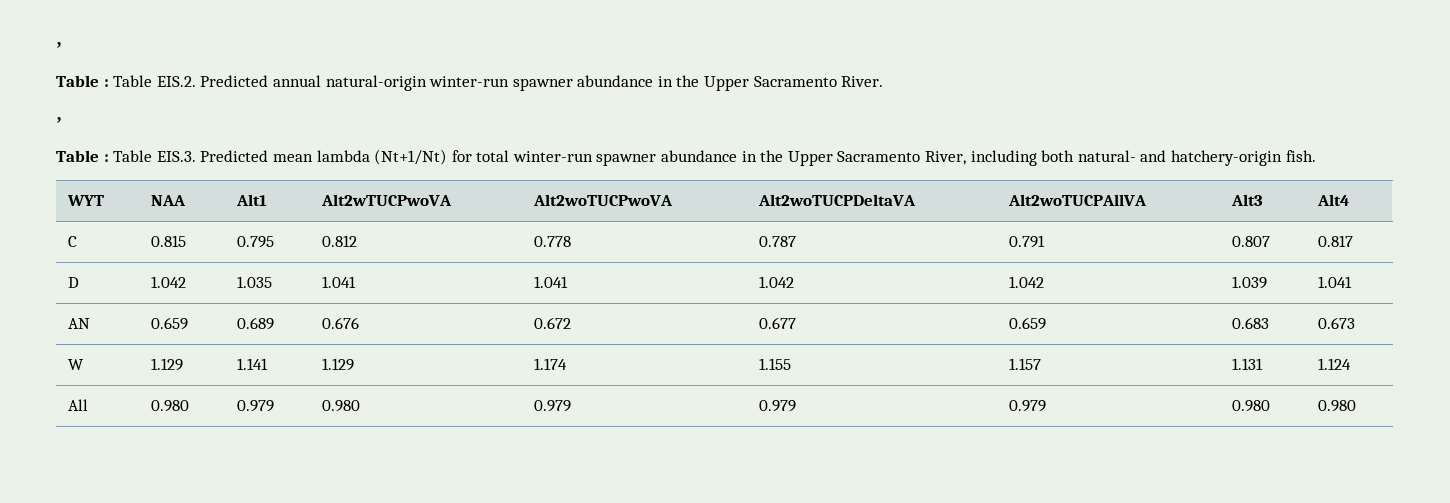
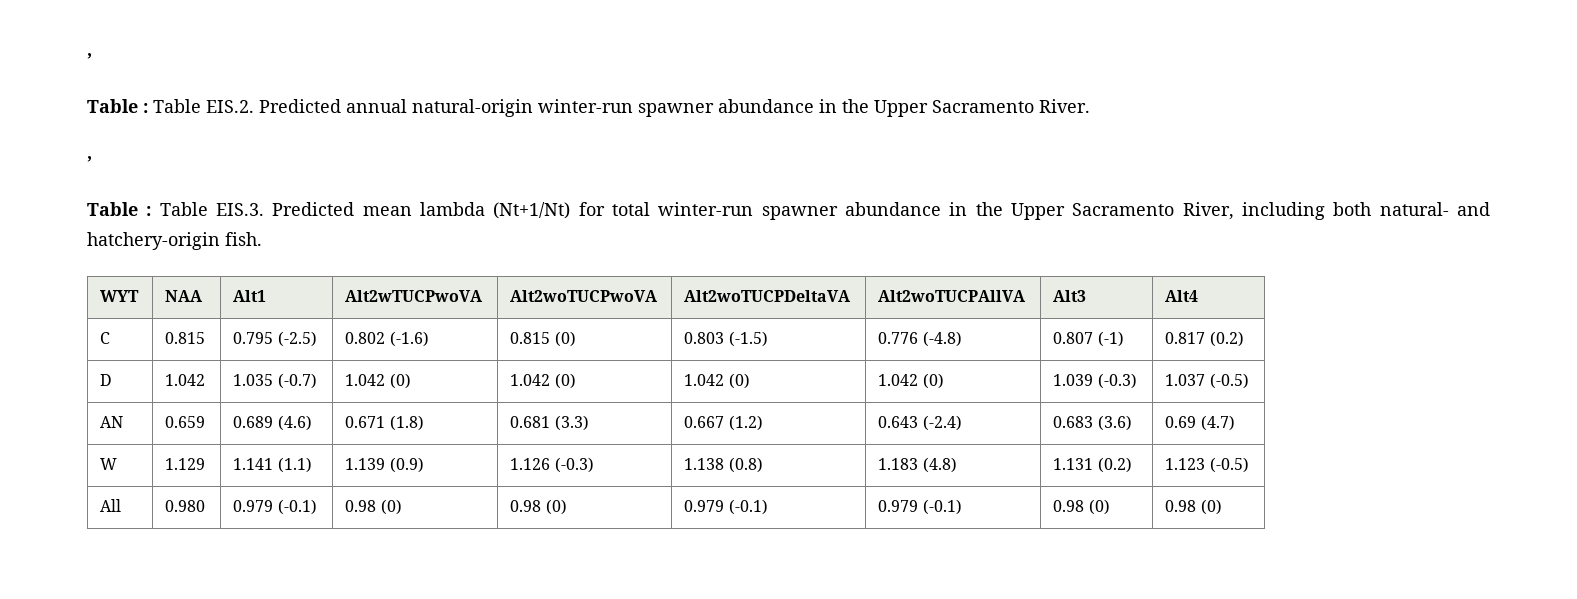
[321,235,357,247] [533,236,571,247] [758,236,796,247] [1008,235,1045,248] | 0.812 | 0.778 | 0.787 | 0.791 -> [277,331,317,347] [345,331,429,347] [510,331,576,347] [684,331,768,347] [878,331,962,347] (-2.5) | 0.802 (-1.6) | 0.815 (0) | 0.803 (-1.5) | 0.776 (-4.8)
(1270, 241) none -> [1097,331,1124,347] (-1)
(1353, 241) none -> [1209,331,1244,347] (0.2)
[321,276,356,288] [533,276,568,288] [758,276,794,288] [1008,276,1044,288] [1231,276,1267,289] [1317,276,1352,288] [67,318,90,329] [150,317,188,330] [236,317,274,330] [321,317,359,329] [533,317,571,329] [758,317,796,329] [1008,317,1046,330] [1231,317,1269,329] [1317,317,1355,329] [67,359,84,370] [150,358,183,371] [236,358,268,370] [321,358,354,371] [533,358,567,370] [758,358,791,370] [1008,358,1041,370] [1231,358,1263,370] [1317,358,1351,370] [67,399,88,411] [150,400,189,412] [236,400,274,412] [321,400,360,412] [533,400,571,412] [758,400,796,412] [1008,400,1046,412] [1231,400,1270,412] [1317,400,1356,412] | 1.041 | 1.041 | 1.042 | 1.042 | 1.039 | 1.041 // AN | 0.659 | 0.689 | 0.676 | 0.672 | 0.677 | 0.659 | 0.683 | 0.673 // W | 1.129 | 1.141 | 1.129 | 1.174 | 1.155 | 1.157 | 1.131 | 1.124 // All | 0.980 | 0.979 | 0.980 | 0.979 | 0.979 | 0.979 | 0.980 | 0.980 -> [277,373,317,389] [345,373,411,389] [510,373,576,389] [684,373,750,389] [878,373,944,389] [1053,373,1137,389] [1165,373,1249,389] [100,416,124,428] [165,416,206,428] [233,415,312,431] [345,415,424,431] [510,415,589,431] [684,415,763,431] [878,415,962,431] [1053,415,1132,431] [1165,415,1235,431] [100,458,118,470] [165,458,206,470] [233,457,312,473] [345,457,424,473] [510,457,594,473] [684,457,763,473] [878,457,957,473] [1053,457,1132,473] [1165,457,1249,473] [100,499,122,512] [165,500,206,512] [233,499,317,515] [345,499,402,515] [510,499,567,515] [684,499,768,515] [878,499,962,515] [1053,499,1110,515] [1165,499,1222,515] (-0.7) | 1.042 (0) | 1.042 (0) | 1.042 (0) | 1.042 (0) | 1.039 (-0.3) | 1.037 (-0.5) // AN | 0.659 | 0.689 (4.6) | 0.671 (1.8) | 0.681 (3.3) | 0.667 (1.2) | 0.643 (-2.4) | 0.683 (3.6) | 0.69 (4.7) // W | 1.129 | 1.141 (1.1) | 1.139 (0.9) | 1.126 (-0.3) | 1.138 (0.8) | 1.183 (4.8) | 1.131 (0.2) | 1.123 (-0.5) // All | 0.980 | 0.979 (-0.1) | 0.98 (0) | 0.98 (0) | 0.979 (-0.1) | 0.979 (-0.1) | 0.98 (0) | 0.98 (0)

